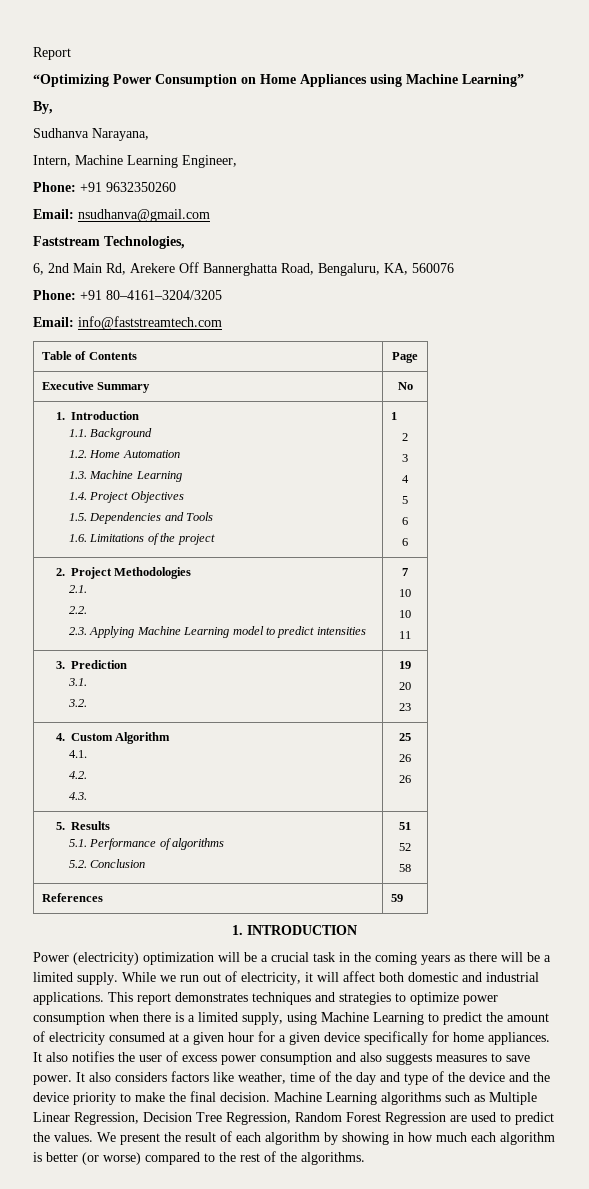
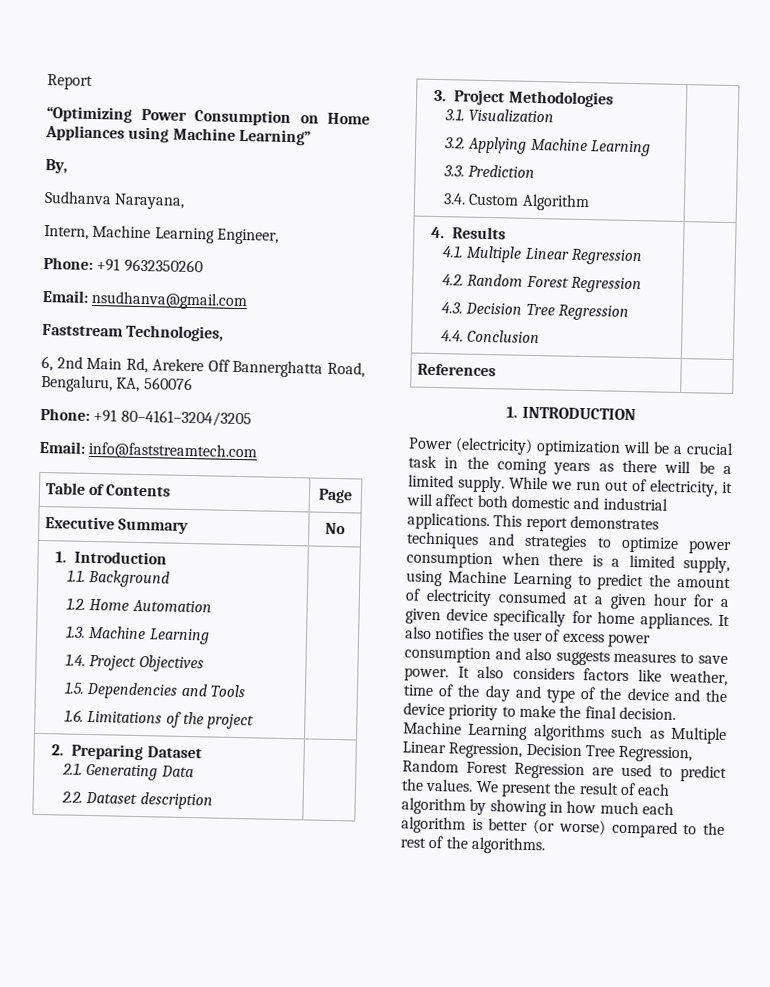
[391,412,398,420] [402,433,408,441] [402,454,408,462] [402,475,409,483] [402,496,408,504] [402,517,408,525] [402,538,408,546] [55,568,65,576] 1 // 2 // 3 // 4 // 5 // 6 // 6 // 2. -> [51,743,202,761] [62,762,194,781] [61,791,213,810] [434,89,448,102] // 2. Preparing Dataset // 2.1. Generating Data // 2.2. Dataset description | // 3.
[69,585,88,593] [69,606,88,614] [69,627,88,635] 2.1. // 2.2. // 2.3. -> [444,108,555,124] [444,137,467,149] 3.1. Visualization // 3.2.
[232,626,366,638] [402,568,408,576] [399,589,411,597] [399,610,411,618] [399,631,411,639] [55,660,127,669] [68,678,88,686] [68,699,88,707] [399,661,411,669] [399,682,411,690] [399,703,411,711] [55,732,171,744] [69,750,88,758] [69,771,88,779] [69,792,88,800] [399,733,411,741] [399,754,411,762] [399,775,411,783] [55,821,110,830] [69,838,225,850] [69,859,146,868] [399,822,411,830] [399,843,411,851] [399,864,411,872] model to predict intensities | 7 // 10 // 10 // 11 // 3. Prediction // 3.1. // 3.2. | 19 // 20 // 23 // 4. Custom Algorithm // 4.1. // 4.2. // 4.3. | 25 // 26 // 26 // 5. Results // 5.1. Performance of algorithms // 5.2. Conclusion | 51 // 52 // 58 -> [443,164,536,179] [443,193,590,212] [431,226,507,240] [442,245,643,266] [442,273,642,294] [441,302,629,321] [441,329,541,344] // 3.3. Prediction // 3.4. Custom Algorithm | // 4. Results // 4.1. Multiple Linear Regression // 4.2. Random Forest Regression // 4.3. Decision Tree Regression // 4.4. Conclusion |
[391,894,404,902] 59 -> (496, 370) none

